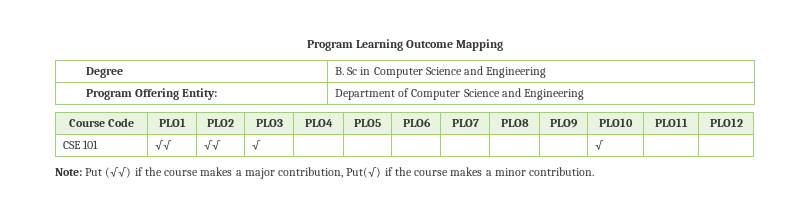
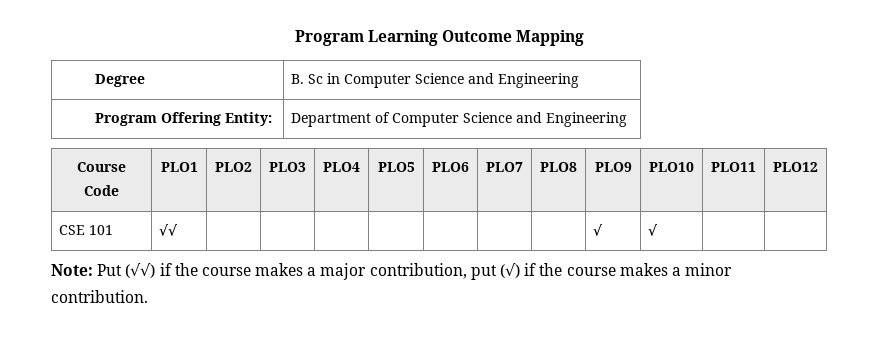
[203,140,221,150] [251,140,261,150] [594,140,604,150] √√ | √ | | | | | | | √ -> [593,224,603,236] [648,224,658,236] | | | | | | | √ | √
[346,167,382,178] Put(√) -> [470,263,521,280] put (√)

